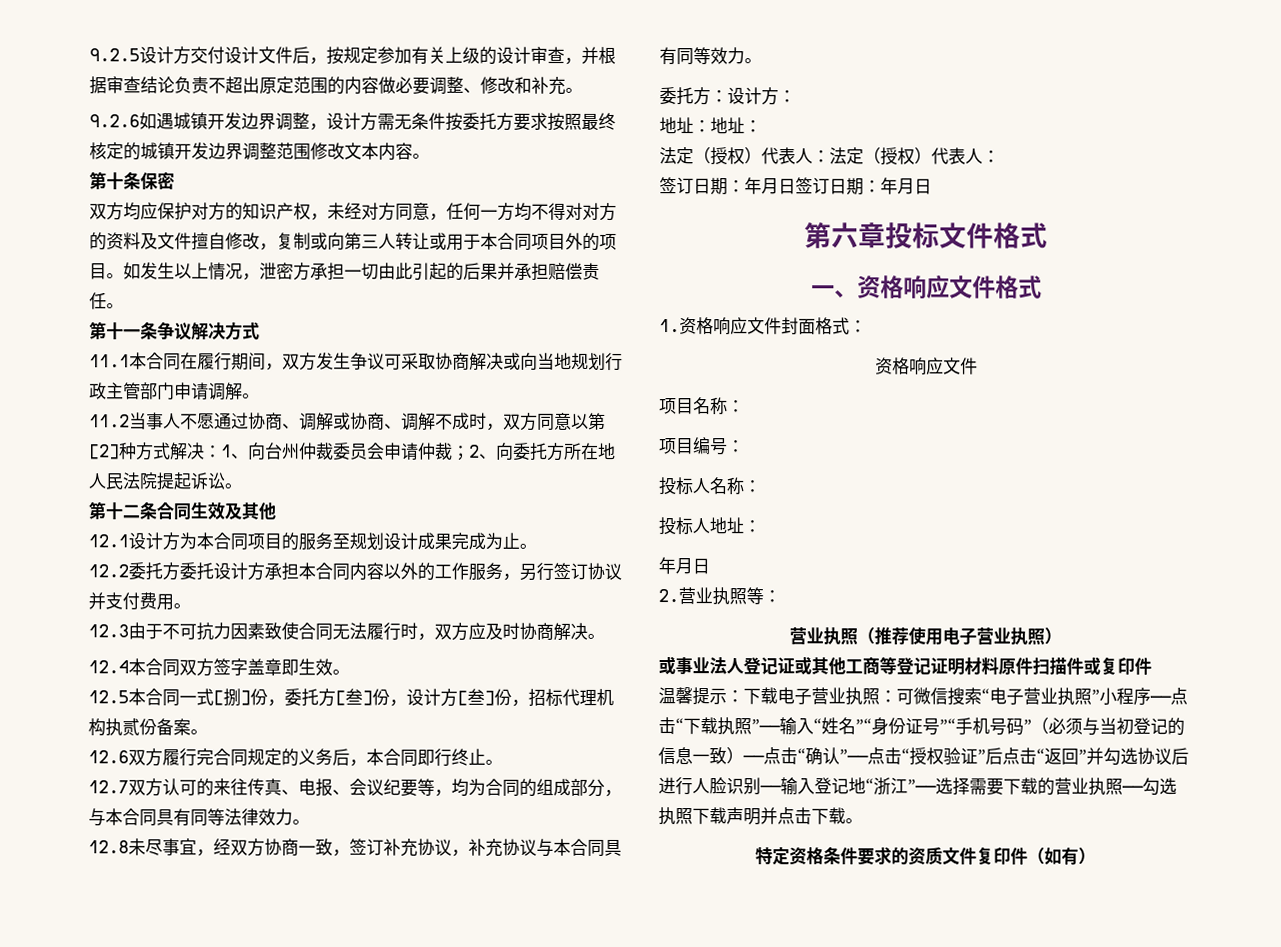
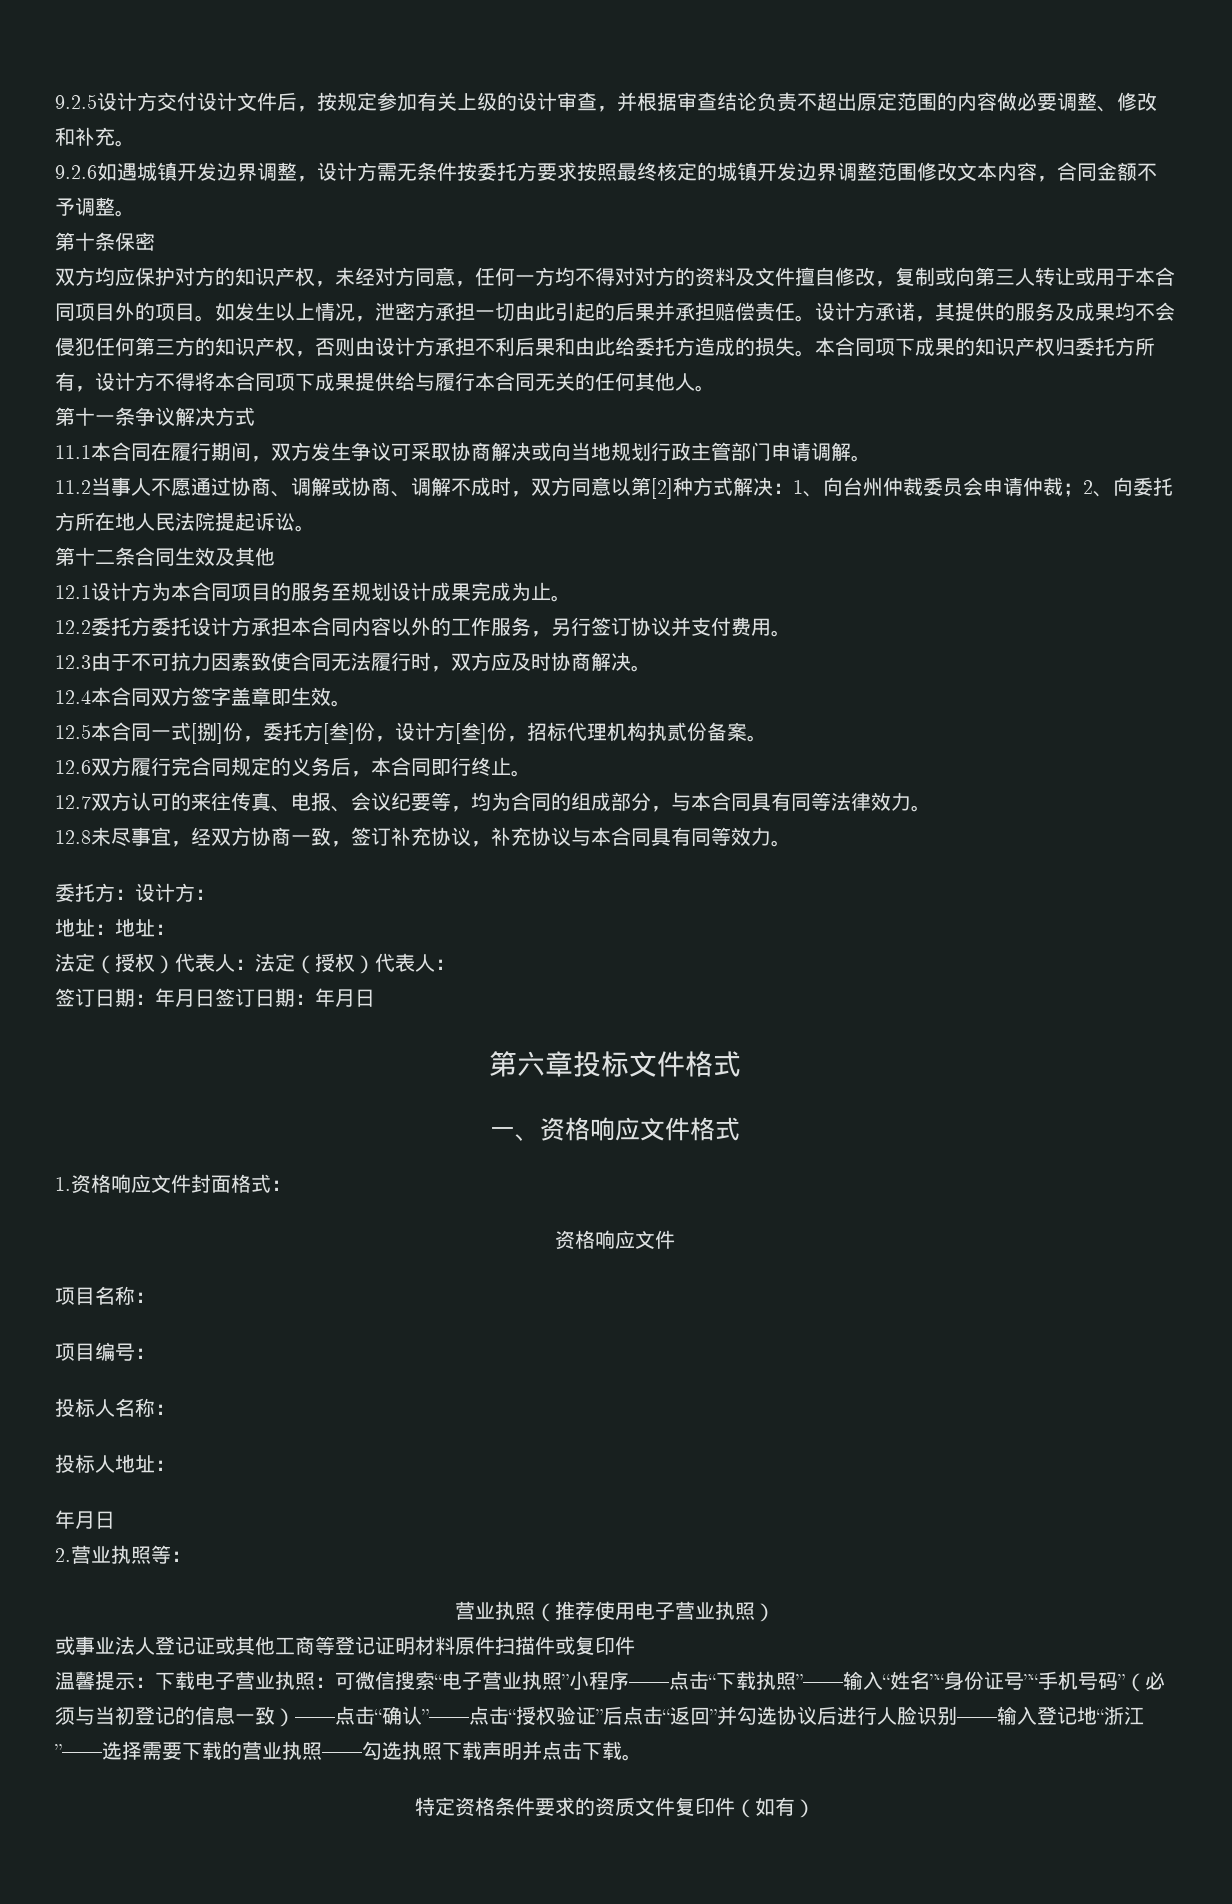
(413, 151) none -> [1037,162,1157,182] [55,197,115,216] ，合同金额不予调整
(124, 306) none -> [815,302,1175,322] [55,337,1155,357] [55,372,715,392] 设计方承诺，其提供的服务及成果均不会侵犯任何第三方的知识产权，否则由设计方承担不利后果和由此给委托方造成的损失。本合同项下成果的知识产权归委托方所有，设计方不得将本合同项下成果提供给与履行本合同无关的任何其他人。

